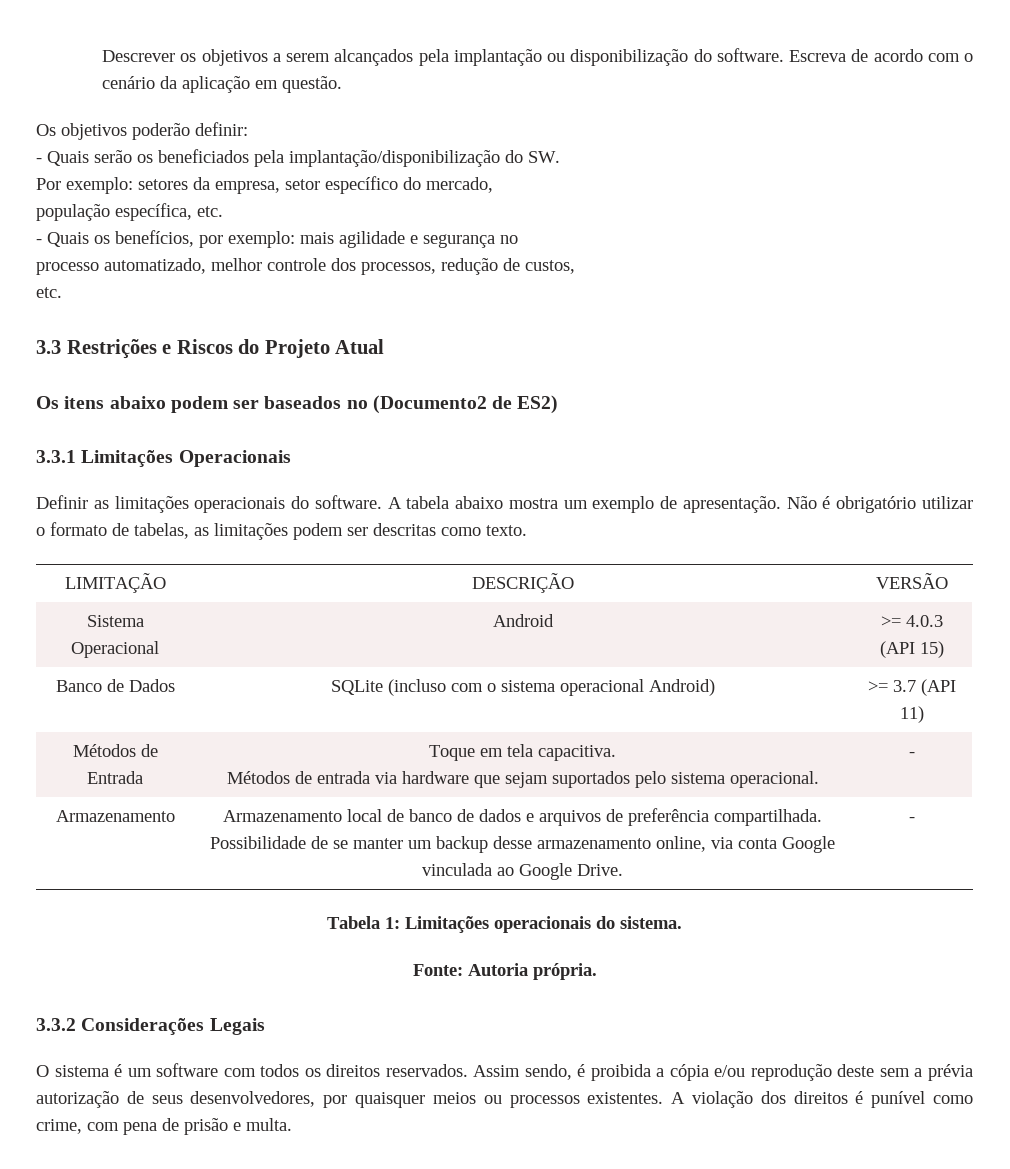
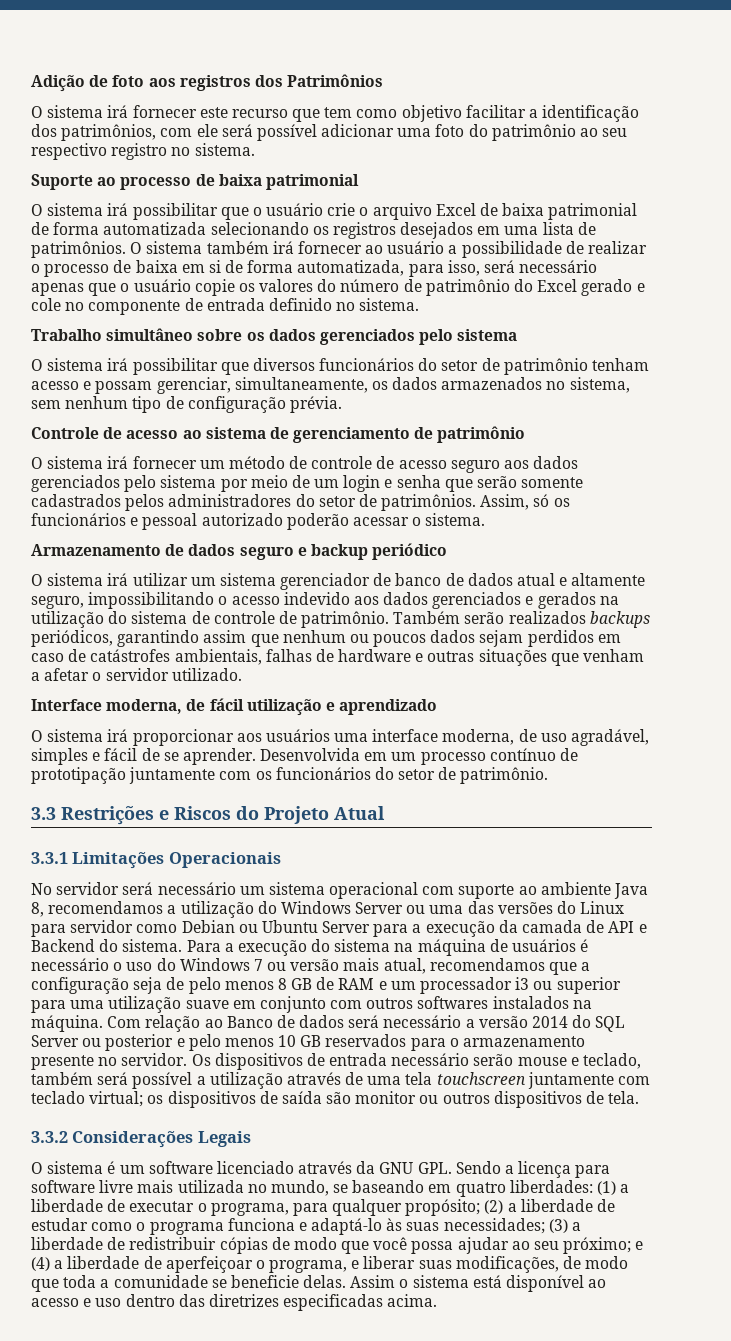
[102,48,974,66] [102,76,343,93] [36,122,248,140] [36,149,560,167] [36,176,493,194] [36,203,223,221] [36,230,518,248] [36,258,575,275] [36,287,62,298] Descrever os objetivos a serem alcançados pela implantação ou disponibilização do software. Escreva de acordo com o cenário da aplicação em questão. // Os objetivos poderão definir: // - Quais serão os beneficiados pela implantação/disponibilização do SW. // Por exemplo: setores da empresa, setor específico do mercado, // população específica, etc. // - Quais os benefícios, por exemplo: mais agilidade e segurança no // processo automatizado, melhor controle dos processos, redução de custos, // etc. -> [31,74,384,92] [31,105,640,122] [31,124,628,141] [31,143,255,160] [31,174,359,190] [31,203,638,220] [31,222,596,239] [31,241,648,258] [31,260,598,277] [31,279,645,296] [31,298,420,315] [31,328,518,345] [31,358,650,375] [31,377,630,394] [31,396,342,413] [31,426,526,443] [31,456,579,473] [31,475,584,492] [31,494,570,511] [31,513,486,530] [31,543,448,560] [31,573,646,590] [31,592,619,609] [31,611,650,628] [31,630,621,647] [31,649,645,666] [31,668,242,681] [31,698,438,716] [31,729,650,746] [31,748,579,765] [31,767,549,784] Adição de foto aos registros dos Patrimônios // O sistema irá fornecer este recurso que tem como objetivo facilitar a identificação dos patrimônios, com ele será possível adicionar uma foto do patrimônio ao seu respectivo registro no sistema. // Suporte ao processo de baixa patrimonial // O sistema irá possibilitar que o usuário crie o arquivo Excel de baixa patrimonial de forma automatizada selecionando os registros desejados em uma lista de patrimônios. O sistema também irá fornecer ao usuário a possibilidade de realizar o processo de baixa em si de forma automatizada, para isso, será necessário apenas que o usuário copie os valores do número de patrimônio do Excel gerado e cole no componente de entrada definido no sistema. // Trabalho simultâneo sobre os dados gerenciados pelo sistema // O sistema irá possibilitar que diversos funcionários do setor de patrimônio tenham acesso e possam gerenciar, simultaneamente, os dados armazenados no sistema, sem nenhum tipo de configuração prévia. // Controle de acesso ao sistema de gerenciamento de patrimônio // O sistema irá fornecer um método de controle de acesso seguro aos dados gerenciados pelo sistema por meio de um login e senha que serão somente cadastrados pelos administradores do setor de patrimônios. Assim, só os funcionários e pessoal autorizado poderão acessar o sistema. // Armazenamento de dados seguro e backup periódico // O sistema irá utilizar um sistema gerenciador de banco de dados atual e altamente seguro, impossibilitando o acesso indevido aos dados gerenciados e gerados na utilização do sistema de controle de patrimônio. Também serão realizados backups periódicos, garantindo assim que nenhum ou poucos dados sejam perdidos em caso de catástrofes ambientais, falhas de hardware e outras situações que venham a afetar o servidor utilizado. // Interface moderna, de fácil utilização e aprendizado // O sistema irá proporcionar aos usuários uma interface moderna, de uso agradável, simples e fácil de se aprender. Desenvolvida em um processo contínuo de prototipação juntamente com os funcionários do setor de patrimônio.
[36,395,559,414] [36,450,291,467] [36,495,973,513] [36,522,527,540] [64,573,166,593] [471,573,574,593] [876,573,948,589] [86,615,144,627] [71,641,159,658] [492,614,554,627] [881,615,943,627] [880,641,944,658] [55,679,175,692] [330,679,715,696] [868,679,956,696] [900,706,924,723] [72,744,158,757] [87,771,143,784] [429,744,616,761] [226,771,819,788] [909,752,915,757] [55,810,175,822] [223,808,822,826] [210,836,835,853] [422,863,623,880] [909,817,915,822] [327,916,682,933] [412,963,597,980] Os itens abaixo podem ser baseados no (Documento2 de ES2) // 3.3.1 Limitações Operacionais // Definir as limitações operacionais do software. A tabela abaixo mostra um exemplo de apresentação. Não é obrigatório utilizar o formato de tabelas, as limitações podem ser descritas como texto. // LIMITAÇÃO | DESCRIÇÃO | VERSÃO // Sistema Operacional | Android | >= 4.0.3 (API 15) // Banco de Dados | SQLite (incluso com o sistema operacional Android) | >= 3.7 (API 11) // Métodos de Entrada | Toque em tela capacitiva. // Métodos de entrada via hardware que sejam suportados pelo sistema operacional. | - // Armazenamento | Armazenamento local de banco de dados e arquivos de preferência compartilhada. Possibilidade de se manter um backup desse armazenamento online, via conta Google vinculada ao Google Drive. | - // Tabela 1: Limitações operacionais do sistema. // Fonte: Autoria própria. -> [31,852,281,869] [31,882,649,899] [31,901,625,918] [31,920,647,937] [31,939,589,956] [31,958,591,975] [31,977,621,994] [31,996,592,1013] [31,1015,626,1032] [31,1034,586,1051] [31,1053,642,1070] [31,1072,651,1089] [31,1091,640,1108] 3.3.1 Limitações Operacionais // No servidor será necessário um sistema operacional com suporte ao ambiente Java 8, recomendamos a utilização do Windows Server ou uma das versões do Linux para servidor como Debian ou Ubuntu Server para a execução da camada de API e Backend do sistema. Para a execução do sistema na máquina de usuários é necessário o uso do Windows 7 ou versão mais atual, recomendamos que a configuração seja de pelo menos 8 GB de RAM e um processador i3 ou superior para uma utilização suave em conjunto com outros softwares instalados na máquina. Com relação ao Banco de dados será necessário a versão 2014 do SQL Server ou posterior e pelo menos 10 GB reservados para o armazenamento presente no servidor. Os dispositivos de entrada necessário serão mouse e teclado, também será possível a utilização através de uma tela touchscreen juntamente com teclado virtual; os dispositivos de saída são monitor ou outros dispositivos de tela.
[223,1064,973,1081] [36,1091,973,1108] [36,1118,292,1135] com todos os direitos reservados. Assim sendo, é proibida a cópia e/ou reprodução deste sem a prévia autorização de seus desenvolvedores, por quaisquer meios ou processos existentes. A violação dos direitos é punível como crime, com pena de prisão e multa. -> [216,1161,611,1178] [31,1180,630,1197] [31,1199,616,1216] [31,1218,582,1235] [31,1237,644,1254] [31,1256,629,1273] [31,1275,607,1292] [31,1294,438,1311] licenciado através da GNU GPL. Sendo a licença para software livre mais utilizada no mundo, se baseando em quatro liberdades: (1) a liberdade de executar o programa, para qualquer propósito; (2) a liberdade de estudar como o programa funciona e adaptá-lo às suas necessidades; (3) a liberdade de redistribuir cópias de modo que você possa ajudar ao seu próximo; e (4) a liberdade de aperfeiçoar o programa, e liberar suas modificações, de modo que toda a comunidade se beneficie delas. Assim o sistema está disponível ao acesso e uso dentro das diretrizes especificadas acima.

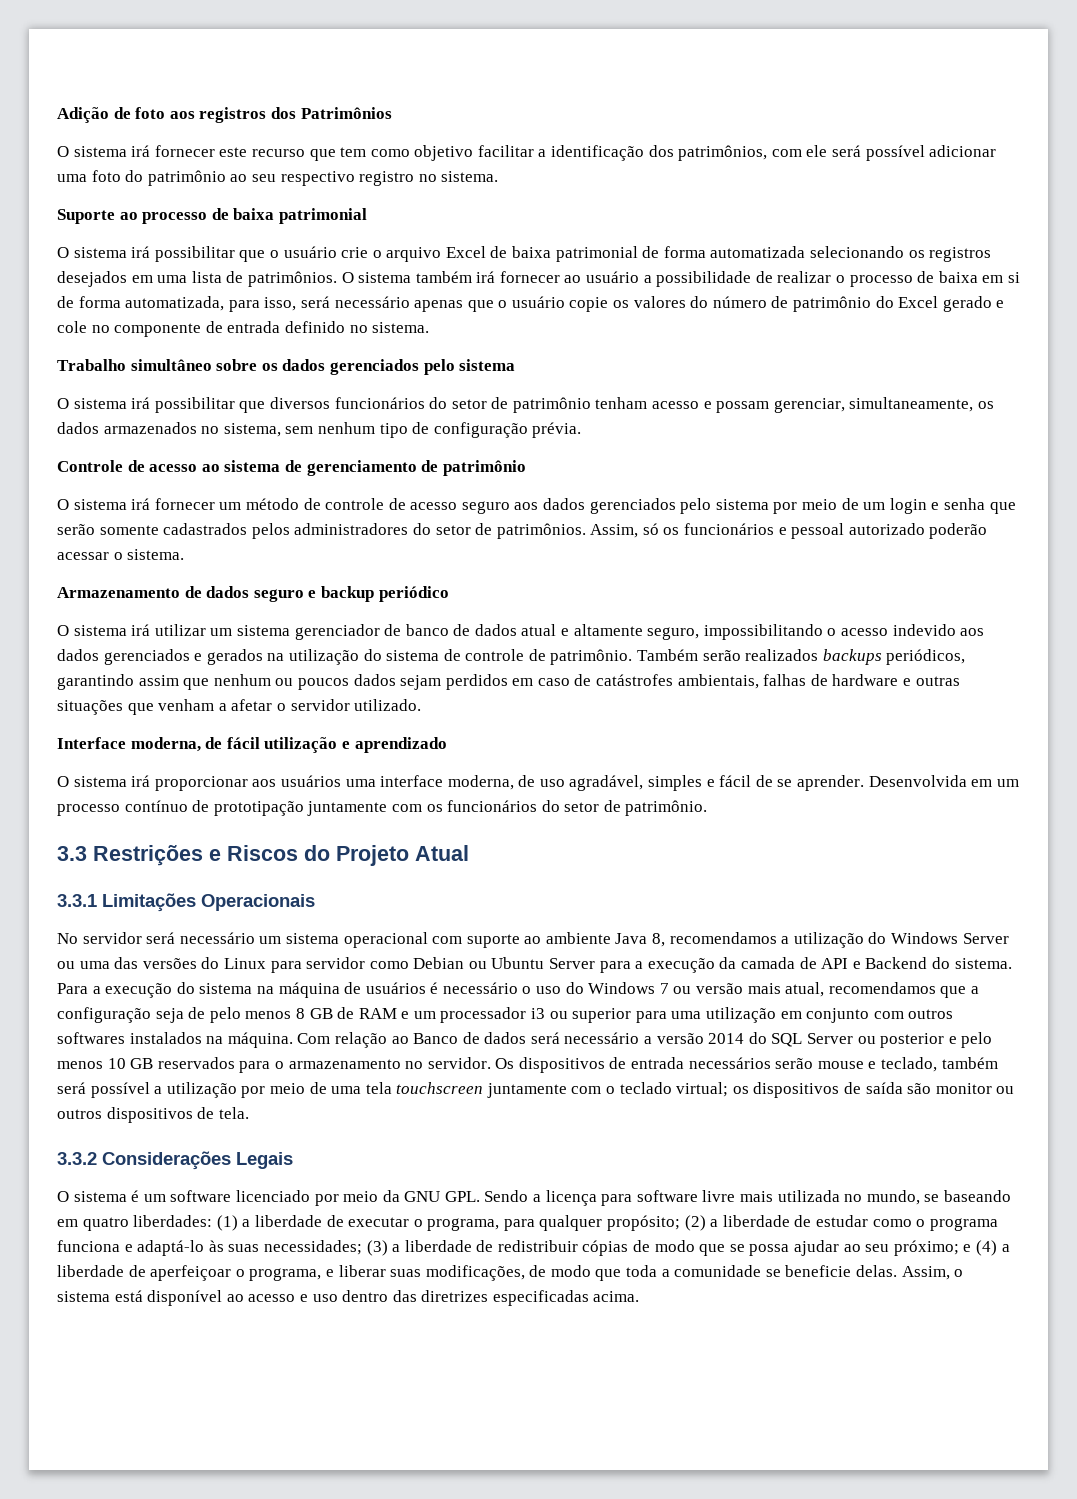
[185,1000,229,1009] suave -> (777, 1015) none
[31,1055,94,1070] presente -> (401, 1064) none
[391,1053,470,1066] necessário -> [688,1057,771,1069] necessários
[286,1072,341,1085] através -> [241,1083,305,1098] por meio
(651, 1080) none -> [606,1086,616,1094] o
[298,1161,353,1174] através -> [314,1191,379,1206] por meio
[373,1237,408,1250] você -> [729,1244,745,1252] se
[350,1275,396,1288] Assim -> [901,1266,950,1280] Assim,

